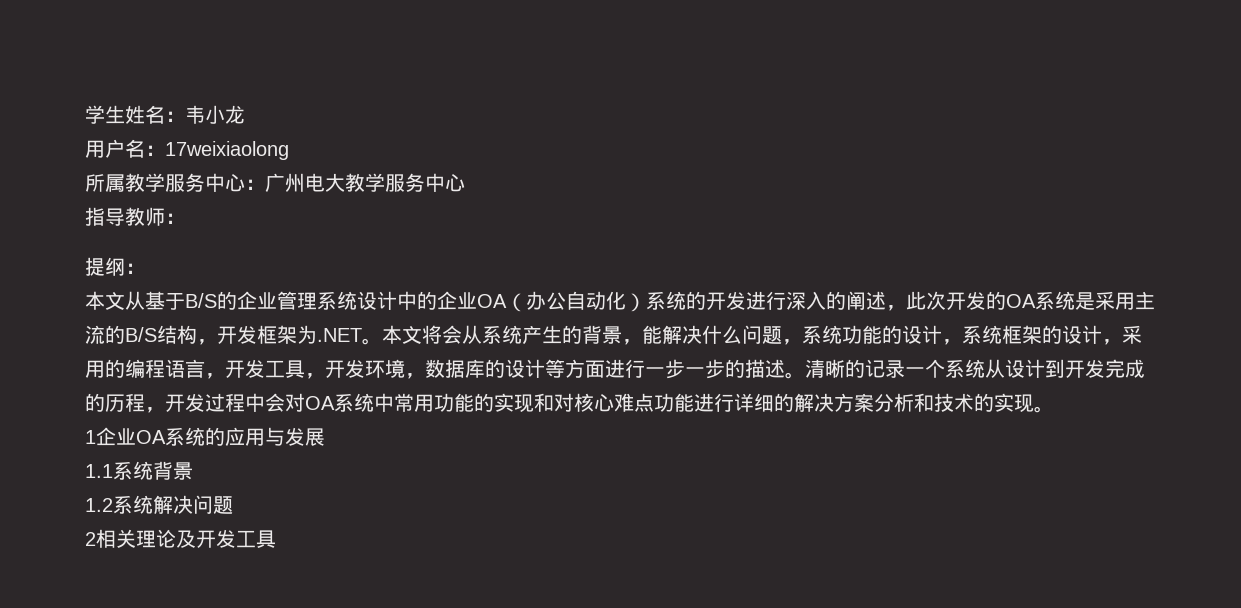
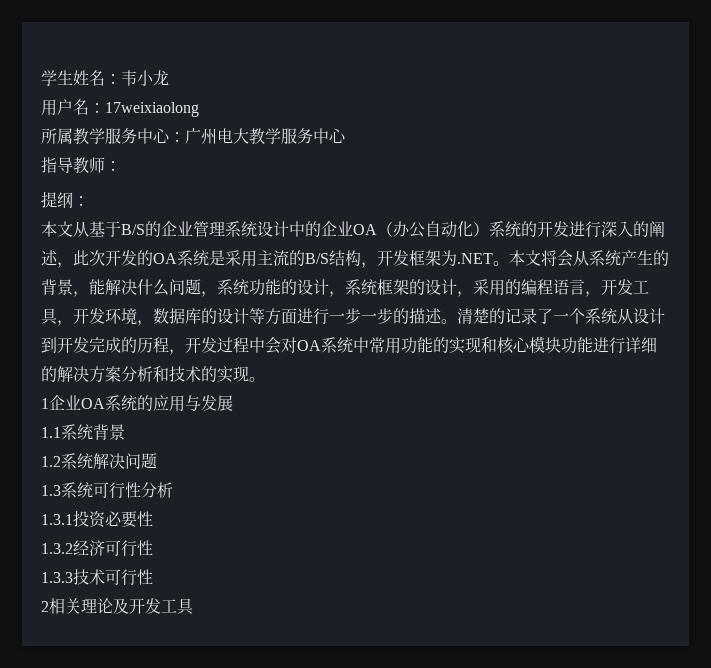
[825,359,905,378] 晰的记录 -> [473,308,553,324] 楚的记录了
[554,393,654,412] 对核心难点 -> [497,336,561,354] 核心模块
(233, 505) none -> [41,482,173,499] [41,510,153,528] [41,540,153,557] [41,569,153,586] // 1.3系统可行性分析 // 1.3.1投资必要性 // 1.3.2经济可行性 // 1.3.3技术可行性

